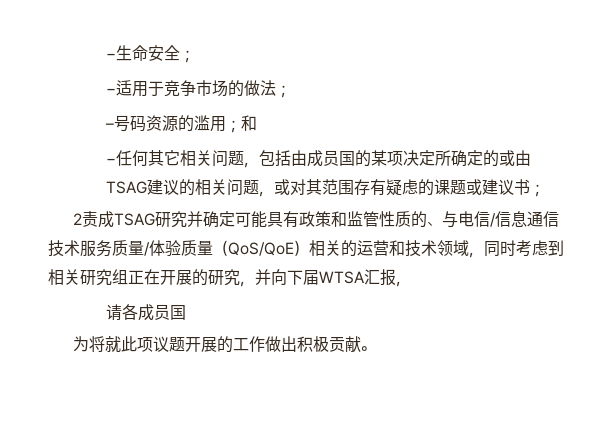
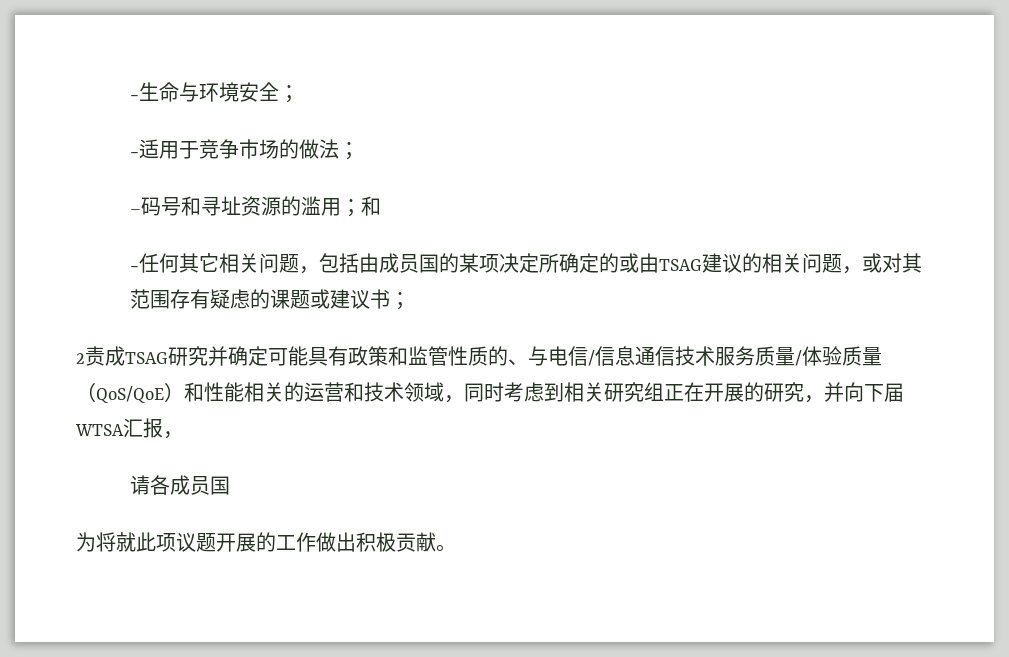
(148, 53) none -> [179,82,240,102] 与环境
[113,115,146,132] 号码 -> [141,196,242,216] 码号和寻址
(309, 248) none -> [184,382,244,402] 和性能

